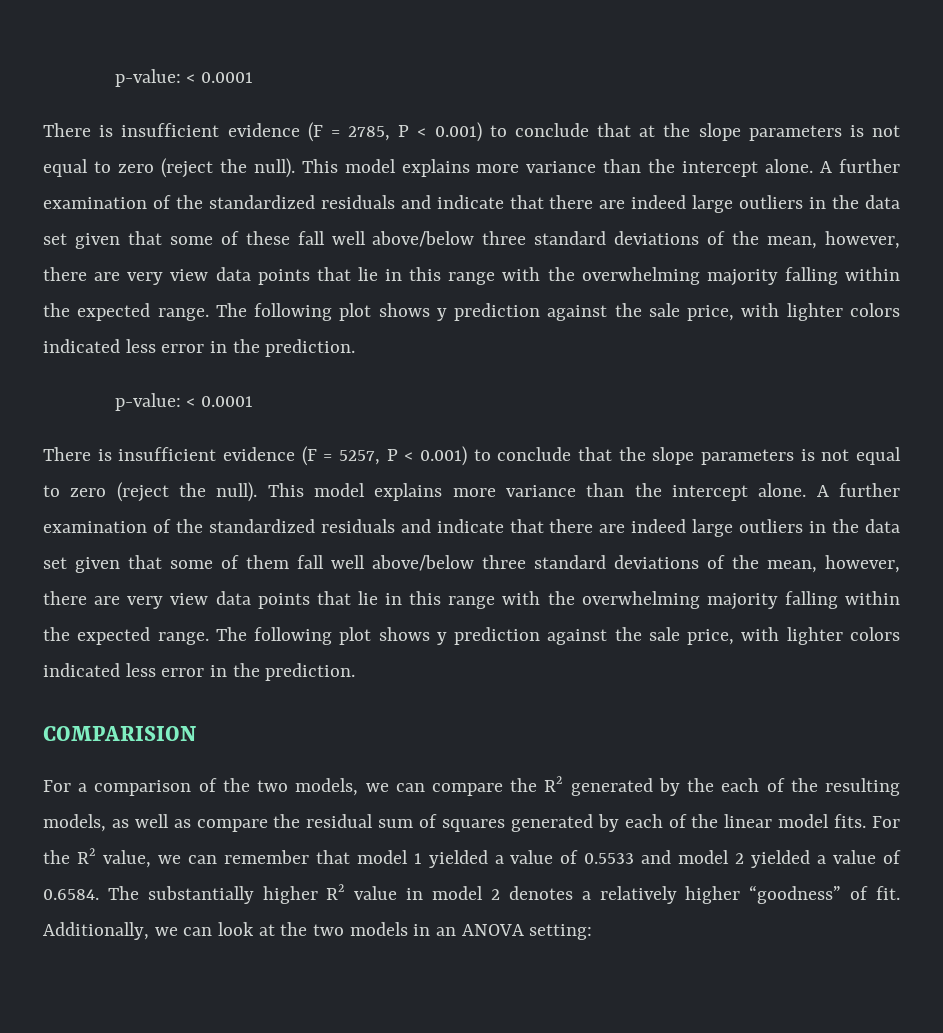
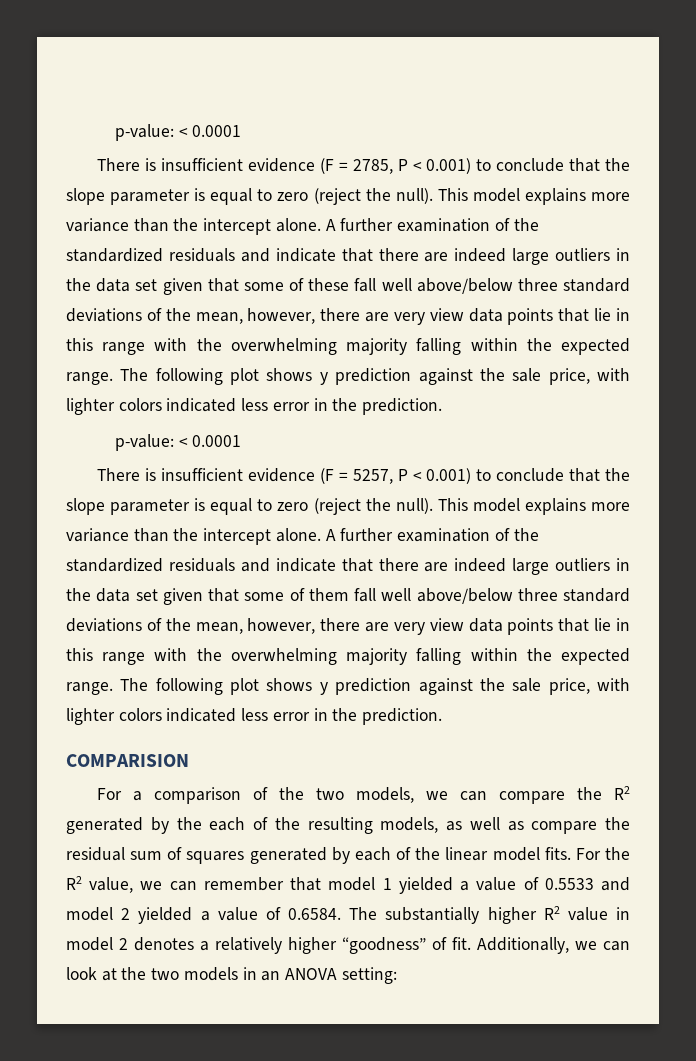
[639,123,900,141] at the slope parameters is not -> [604,158,630,171] [66,188,206,205] the slope parameter is
[701,449,850,465] parameters is not -> [110,498,206,515] parameter is

